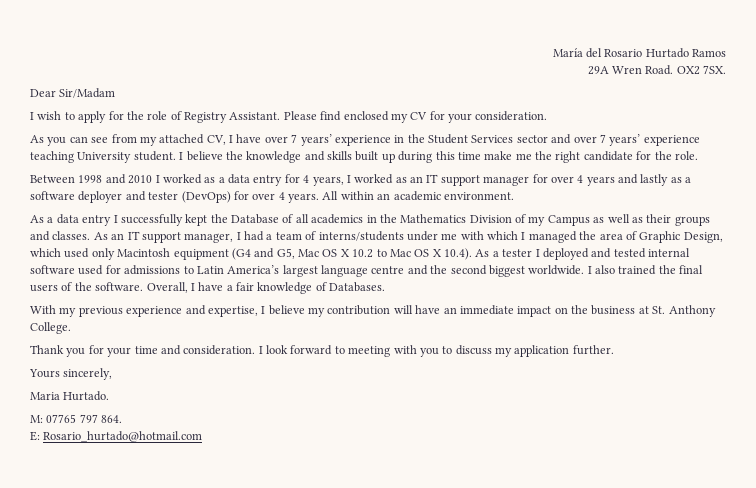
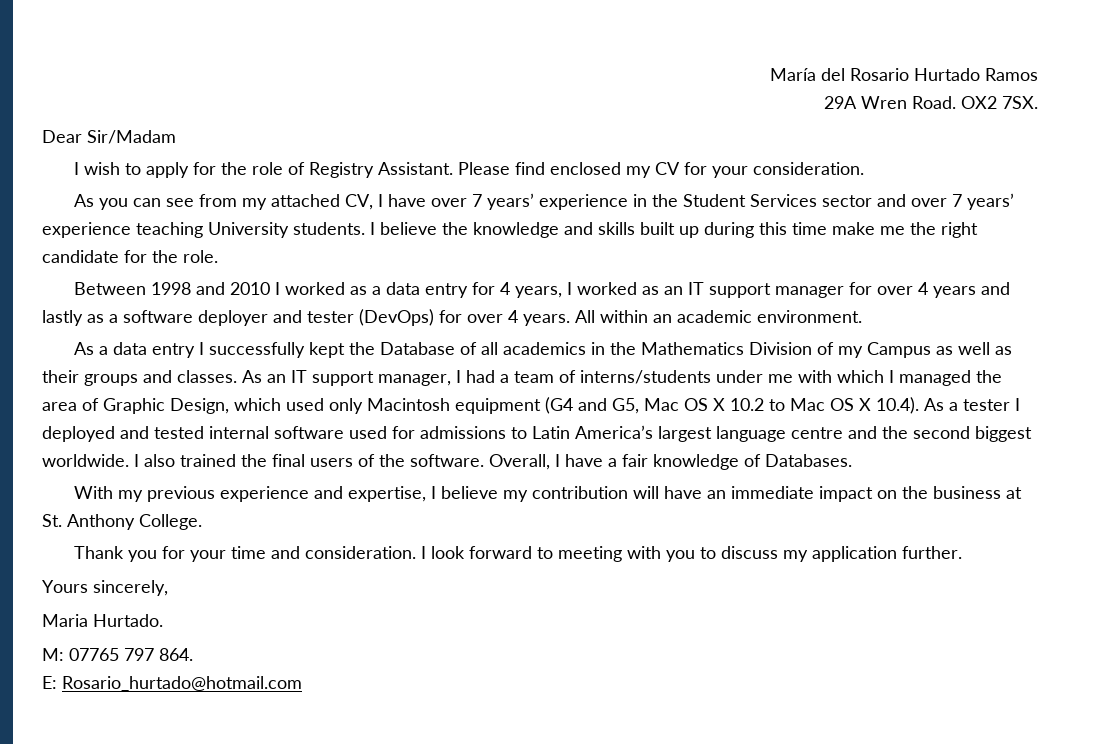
[133,151,176,161] student. -> [293,222,365,235] students.

